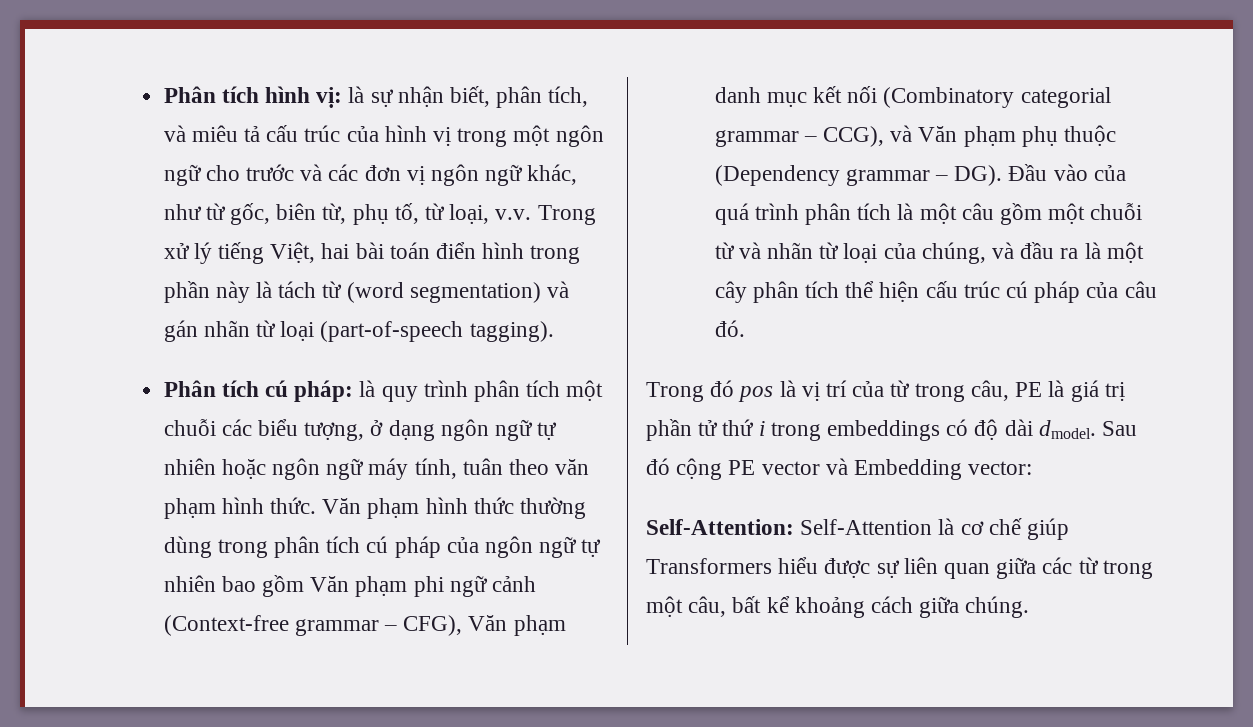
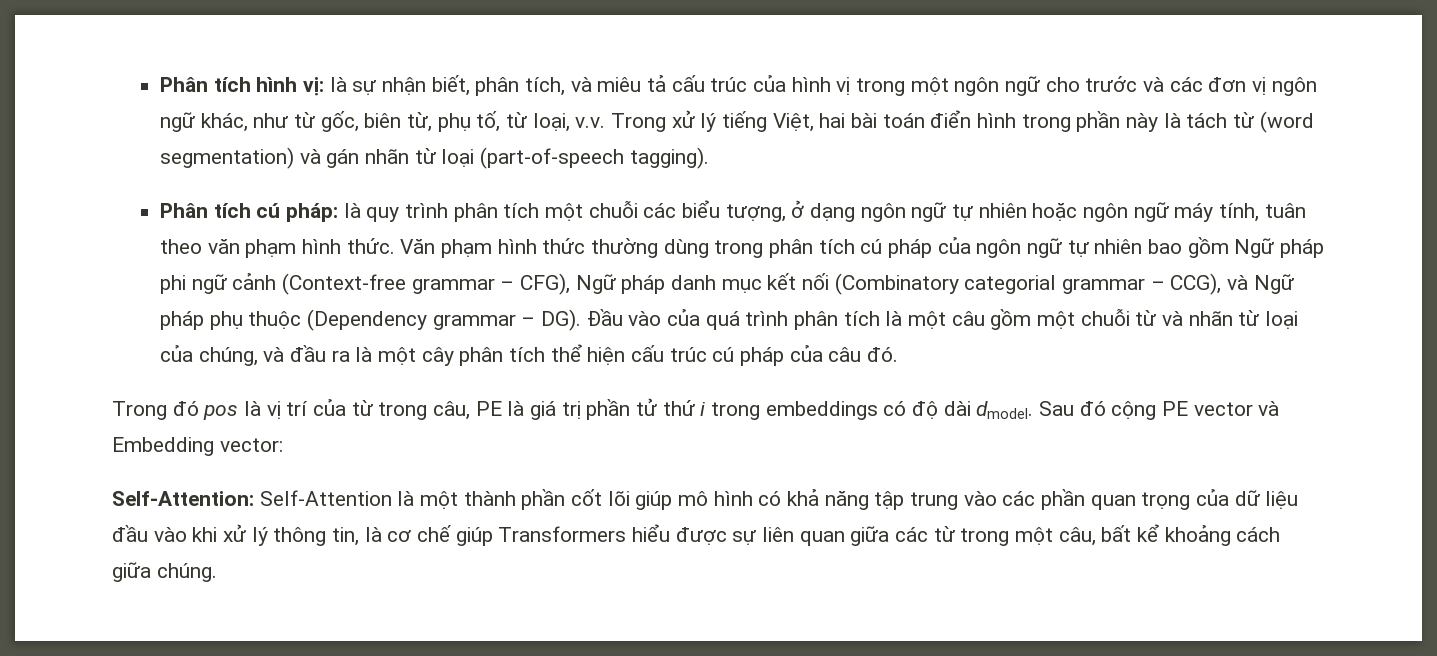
[310,576,408,597] Văn phạm -> [1234,238,1324,258] Ngữ pháp
[468,615,566,636] Văn phạm -> [575,274,666,294] Ngữ pháp
[918,126,1016,147] Văn phạm -> [1253,274,1294,294] [159,311,204,330] Ngữ pháp
(955, 526) none -> [420,489,1299,510] [112,524,382,546] một thành phần cốt lõi giúp mô hình có khả năng tập trung vào các phần quan trọng của dữ liệu đầu vào khi xử lý thông tin, là

